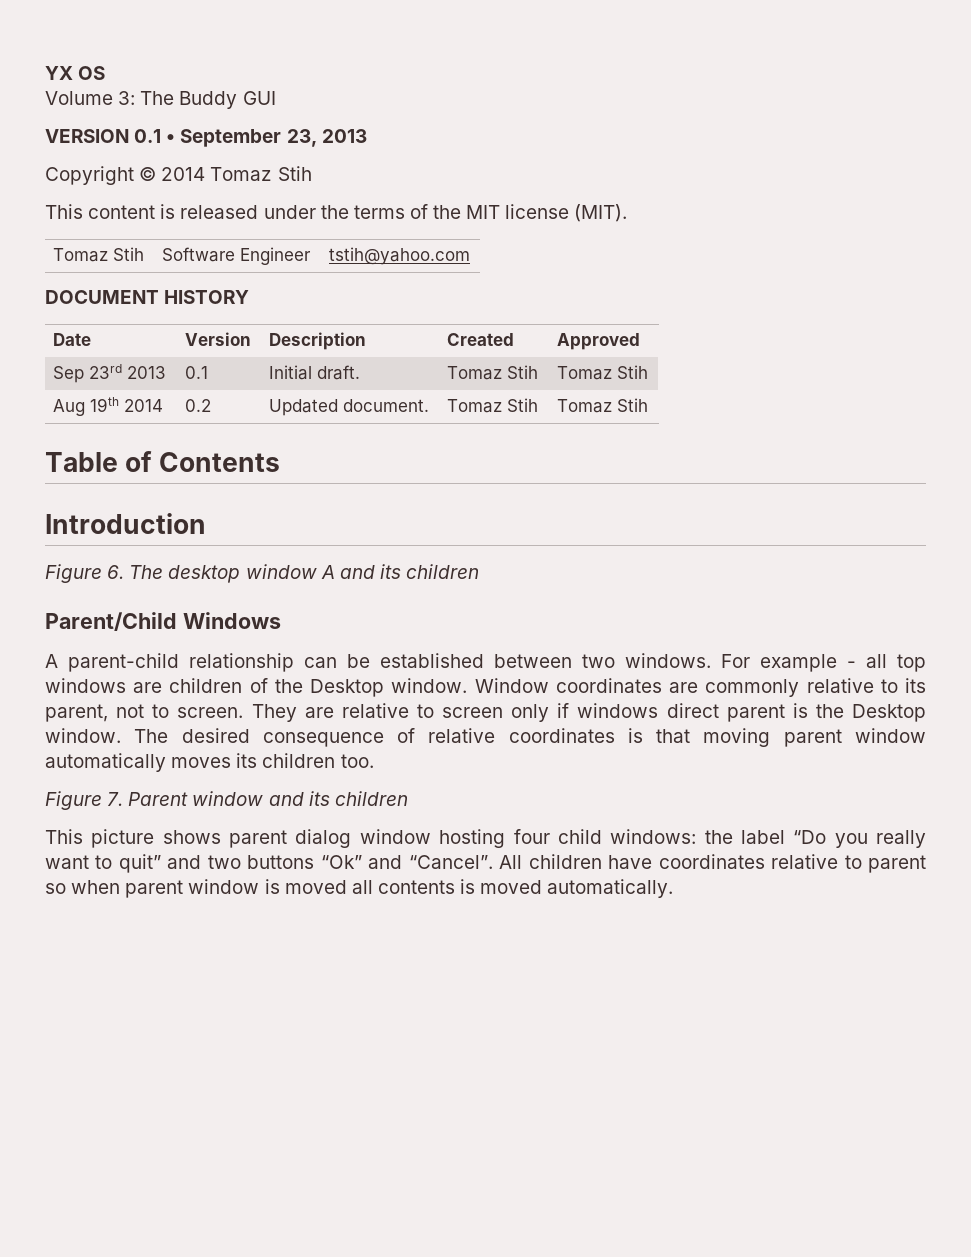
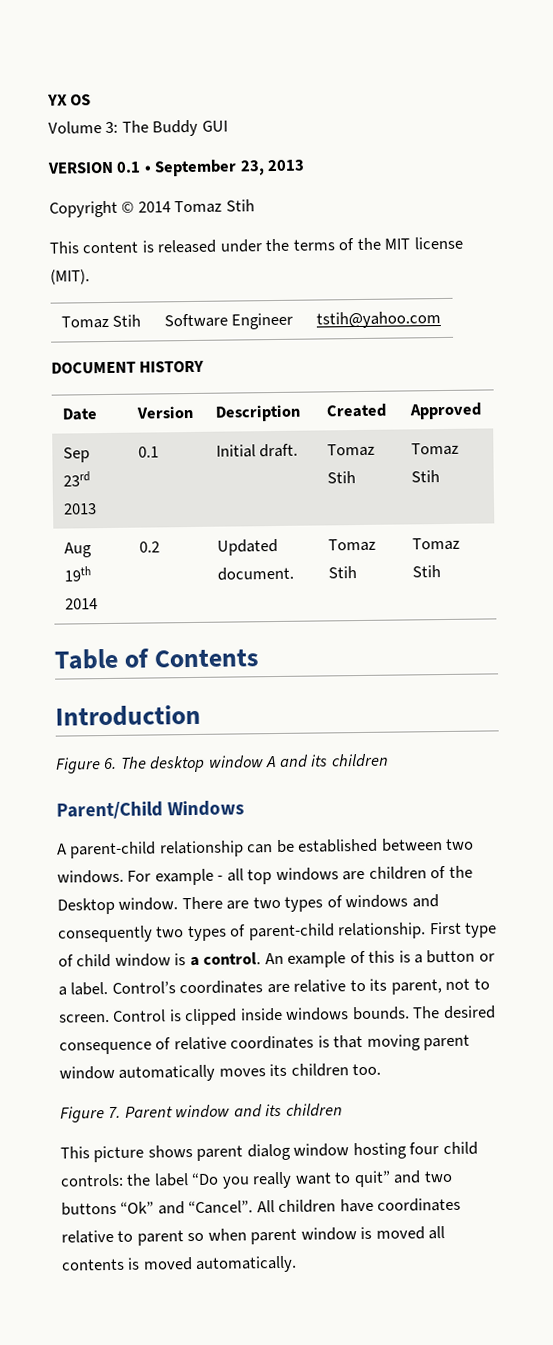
[474,678,549,693] Window -> [181,894,439,912] [58,921,498,943] [58,949,495,968] [58,981,176,996] There are two types of windows and consequently two types of parent-child relationship. First type of child window is a control. An example of this is a button or a label. Control’s
[705,679,800,697] commonly -> (290, 988) none
[251,703,926,722] [45,728,121,743] They are relative to screen only if windows direct parent is the Desktop window. -> [112,1006,410,1026] Control is clipped inside windows bounds.
[610,829,697,844] windows: -> [60,1173,124,1187] controls:

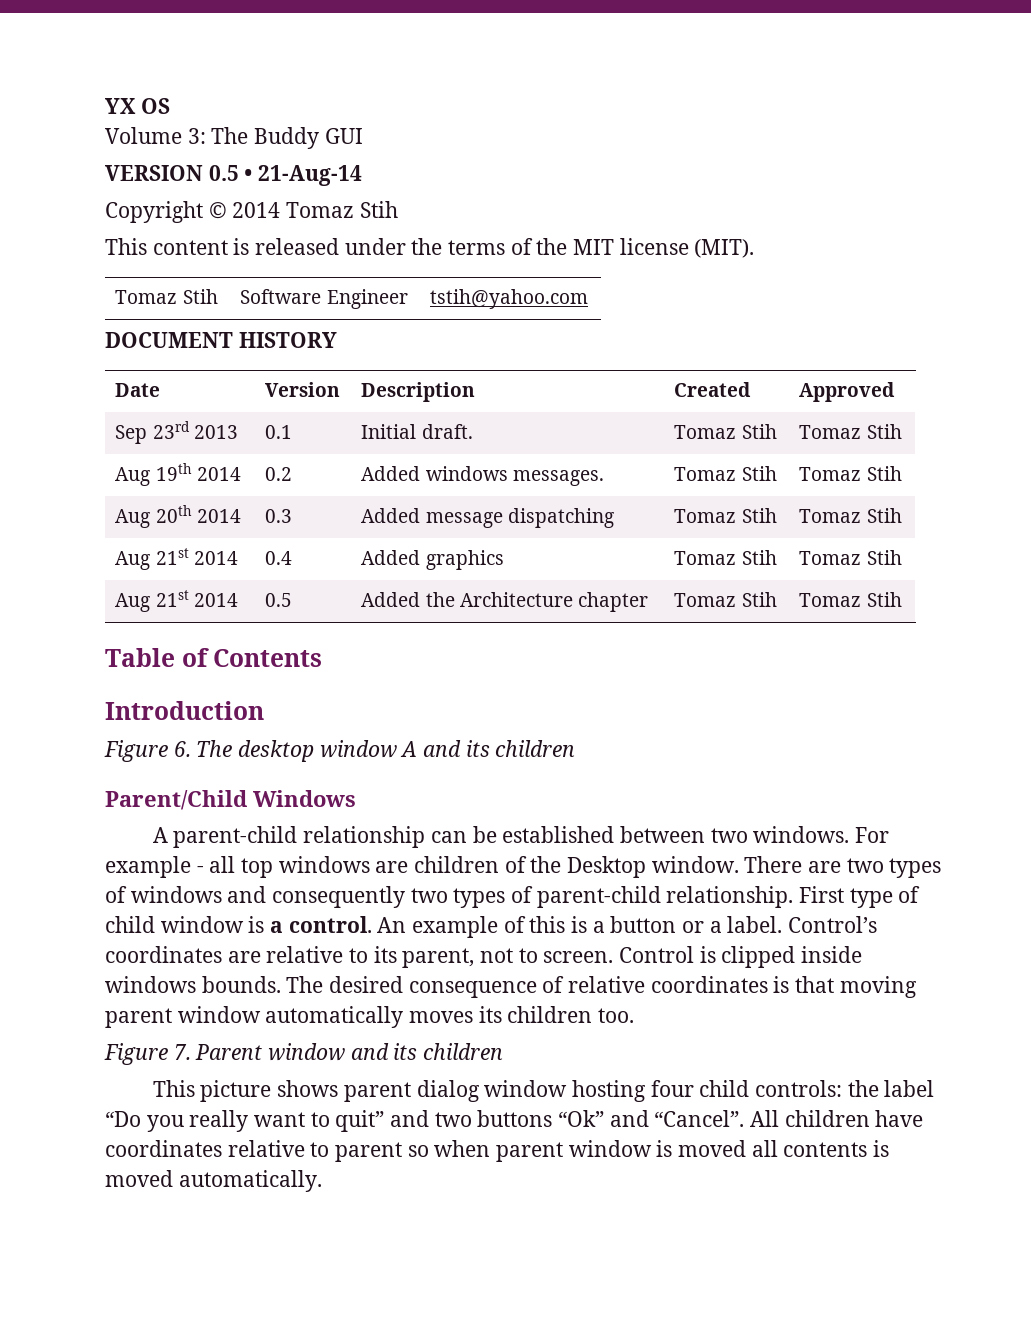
[116,159,306,177] 0.1 • September 23, 2013 -> [208,165,363,186] 0.5 • 21-Aug-14
[216,538,278,556] [216,566,294,581] Updated document. -> [361,466,604,486] [674,466,777,481] [799,466,902,481] [115,505,241,528] [265,509,293,523] [361,508,614,528] [674,508,777,523] [799,508,902,523] [115,548,238,570] [265,551,293,565] [361,550,504,570] [674,550,777,565] [799,550,902,565] [115,590,238,612] [265,593,293,607] [361,592,648,612] Added windows messages. | Tomaz Stih | Tomaz Stih // Aug 20th 2014 | 0.3 | Added message dispatching | Tomaz Stih | Tomaz Stih // Aug 21st 2014 | 0.4 | Added graphics | Tomaz Stih | Tomaz Stih // Aug 21st 2014 | 0.5 | Added the Architecture chapter

